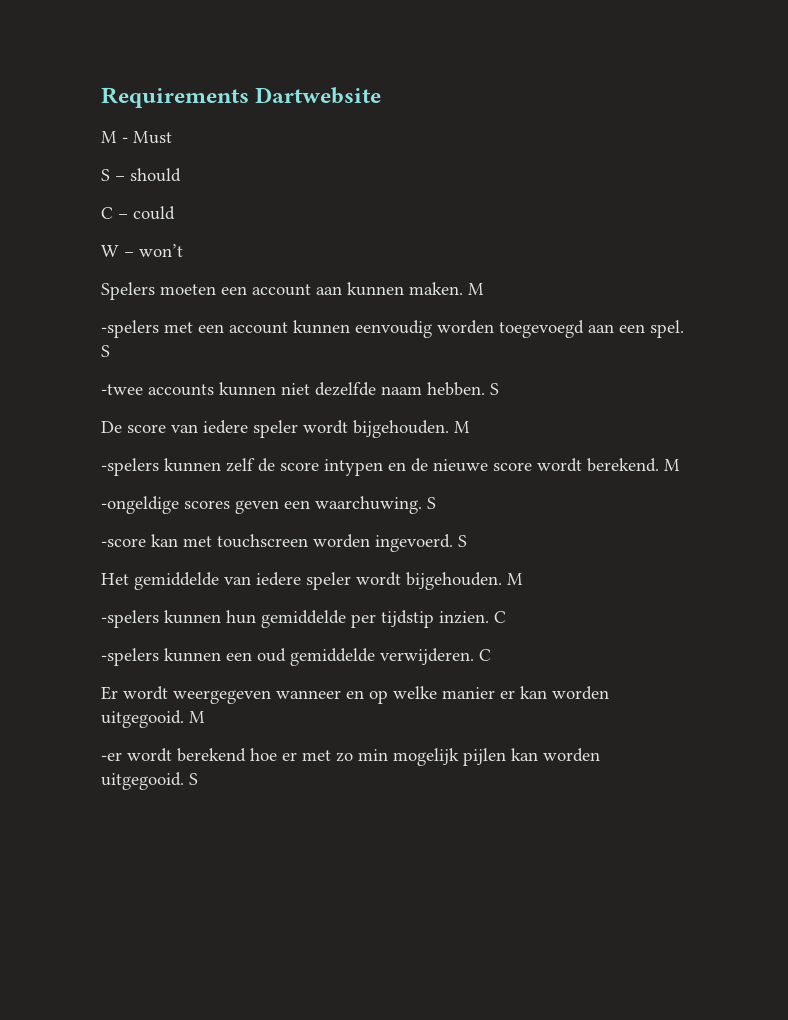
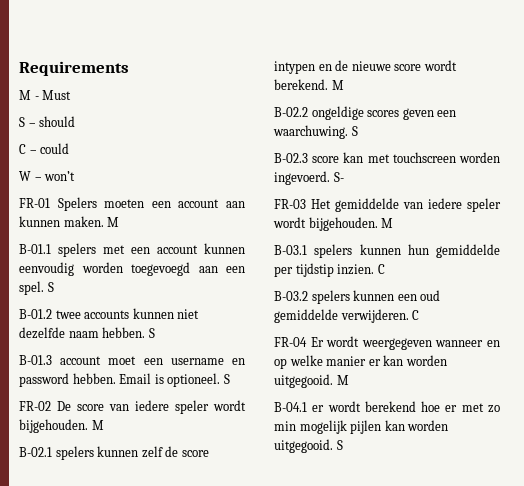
[255,87,382,104] Dartwebsite -> (129, 68) none
(183, 250) none -> [19,198,50,208] FR-01
[101,320,159,338] -spelers -> [19,243,96,257] B-01.1 spelers
[101,384,143,395] -twee -> [19,309,81,319] B-01.2 twee
(499, 389) none -> [19,355,245,365] [19,373,230,387] [19,401,51,411] B-01.3 account moet een username en password hebben. Email is optioneel. S // FR-02
[101,458,159,476] -spelers -> [19,446,94,460] B-02.1 spelers
[101,496,179,514] -ongeldige -> [274,106,364,120] B-02.2 ongeldige
[101,538,146,547] -score -> [274,153,340,163] B-02.3 score
[458,535,467,547] S // -> [333,172,344,182] [274,199,306,209] S- // FR-03
[101,610,159,628] -spelers -> [274,244,353,258] B-03.1 spelers
[101,648,159,666] -spelers -> [274,290,350,304] B-03.2 spelers
(491, 655) none -> [274,337,307,347] FR-04
[101,752,122,761] -er -> [274,402,325,412] B-04.1 er

